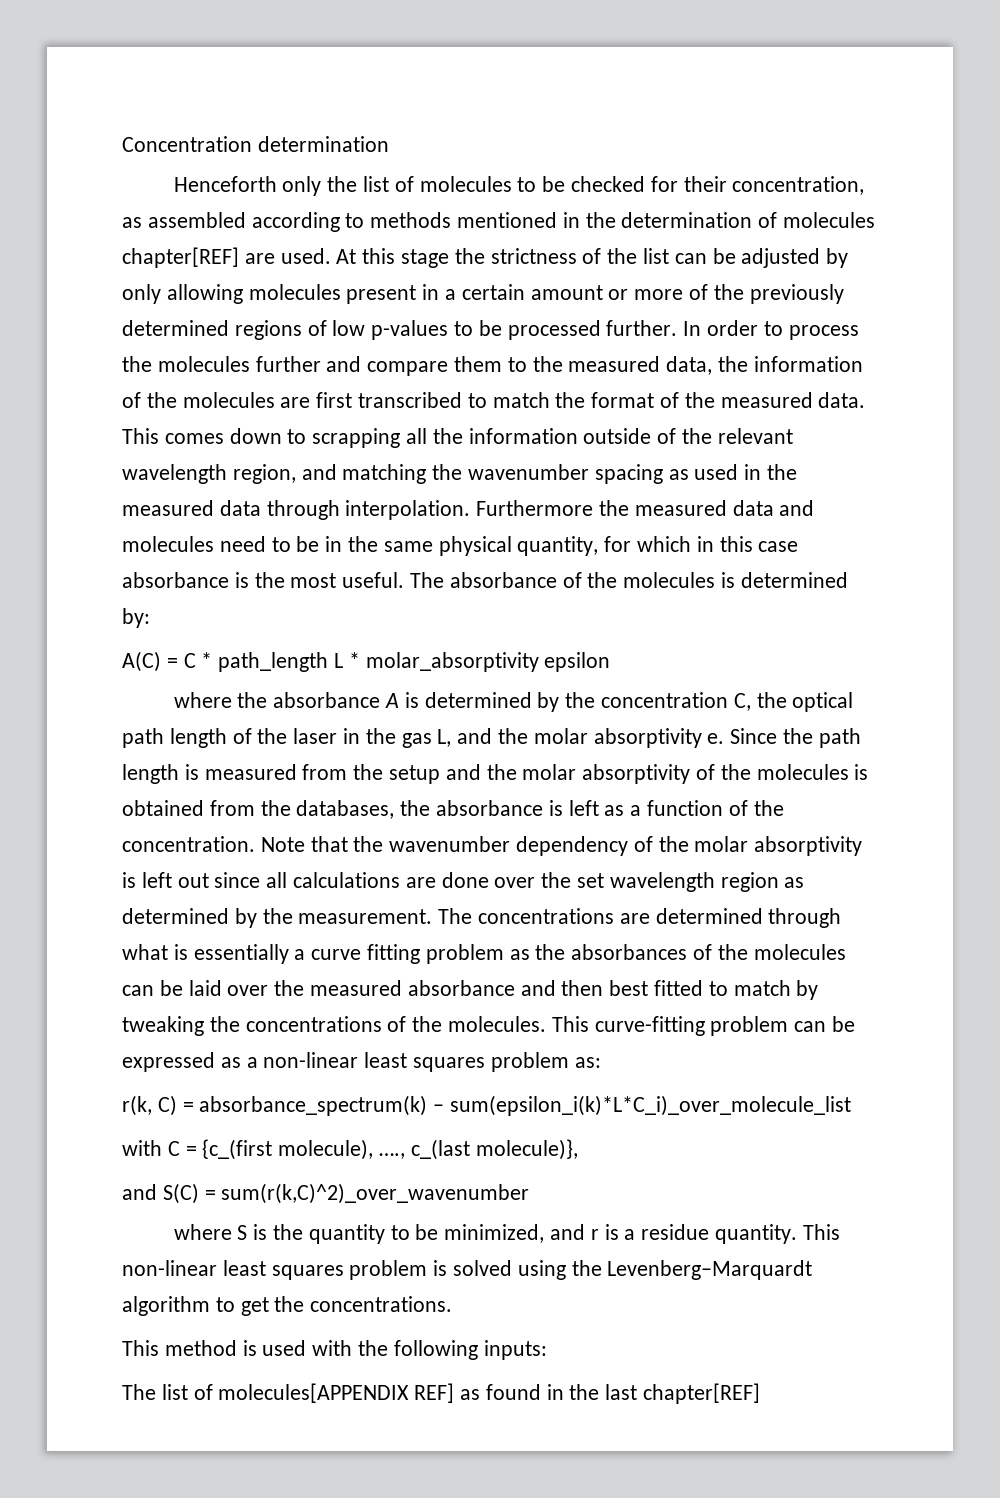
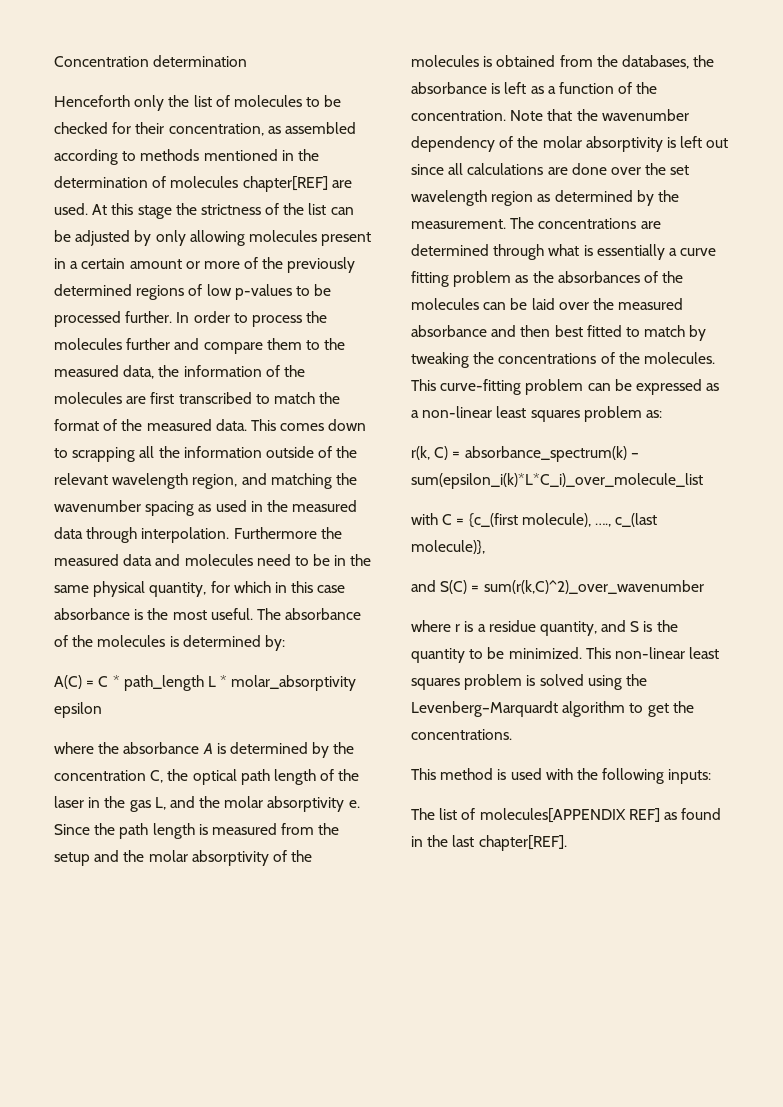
(232, 1232) none -> [455,620,627,636] r is a residue quantity, and
[444,1224,798,1244] minimized, and r is a residue quantity. -> [508,647,582,659] minimized.
[643,1383,761,1404] chapter[REF] -> [478,835,567,851] chapter[REF].

